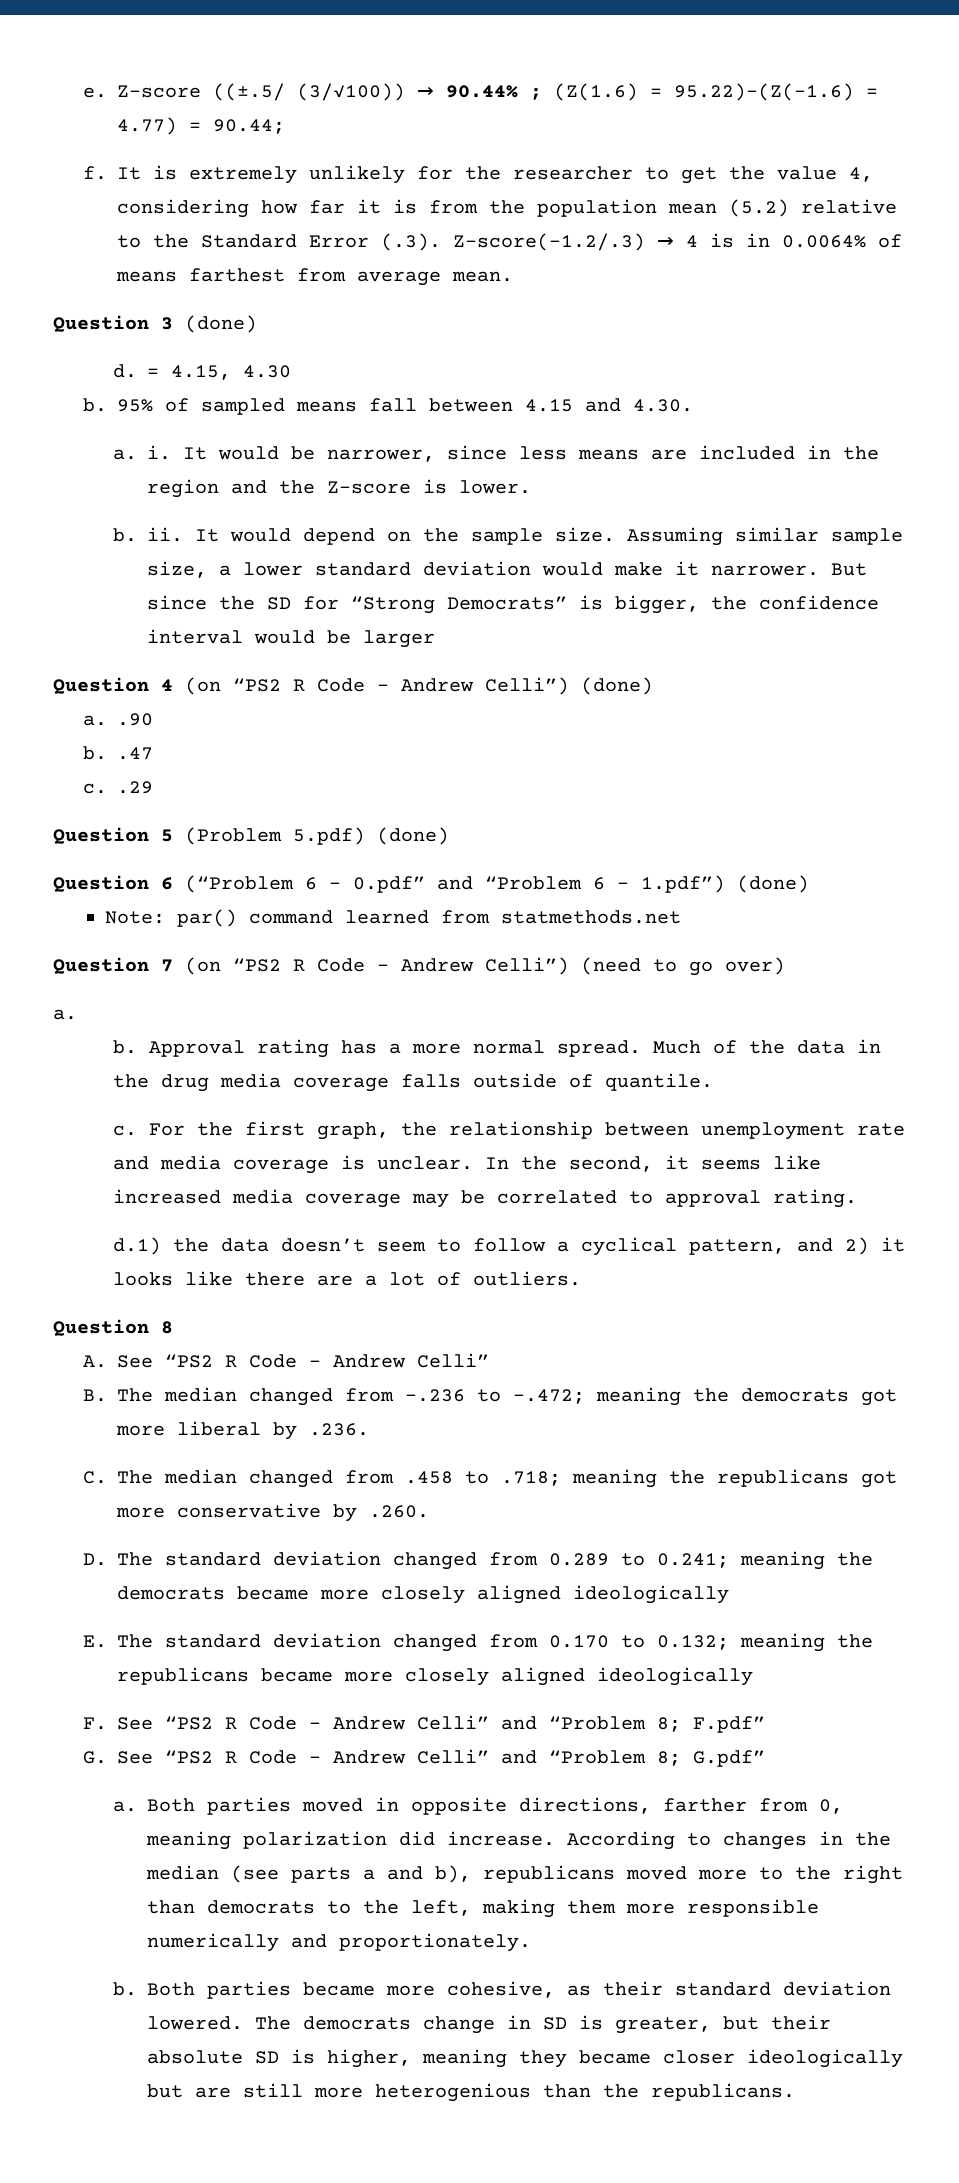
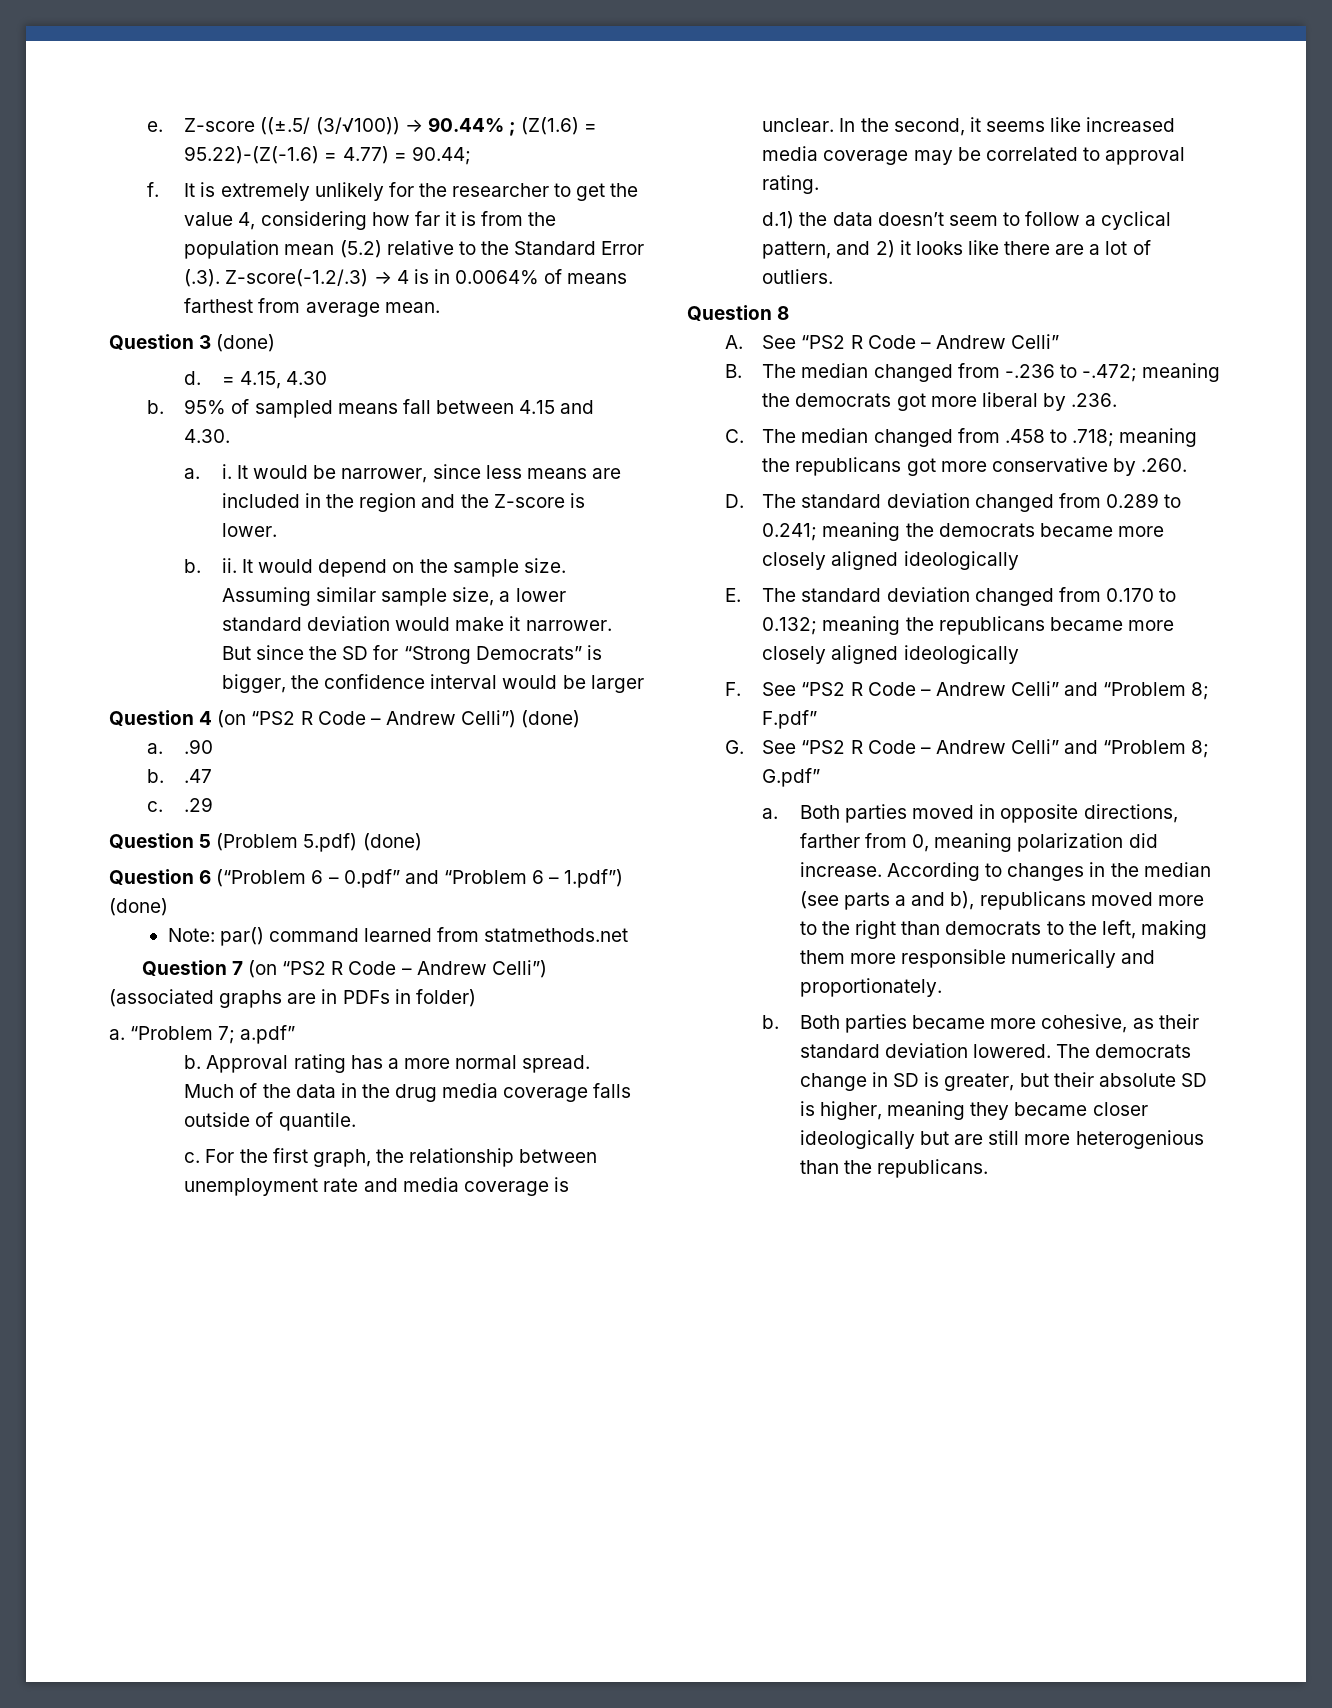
[581,957,785,976] [53,1009,77,1020] (need to go over) // a. -> [109,989,476,1008] [109,1025,296,1044] (associated graphs are in PDFs in folder) // a. “Problem 7; a.pdf”

